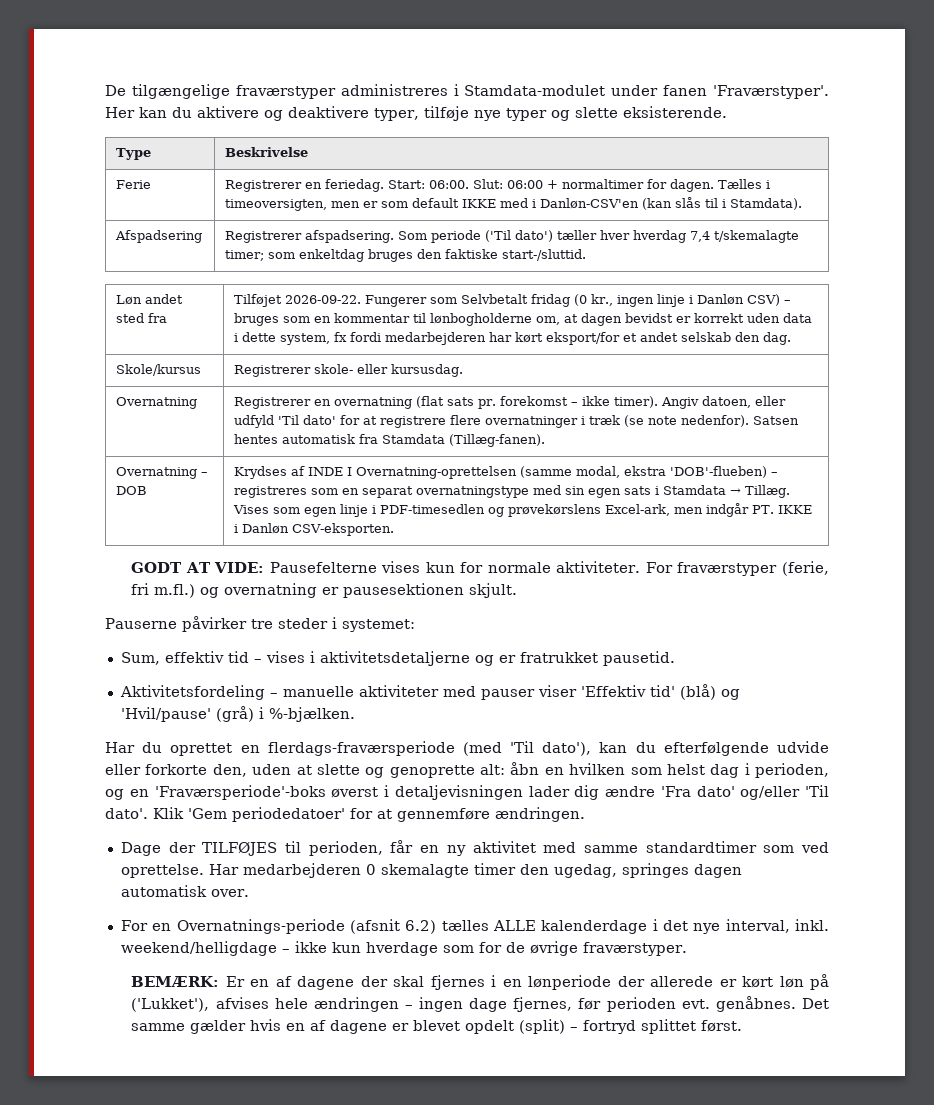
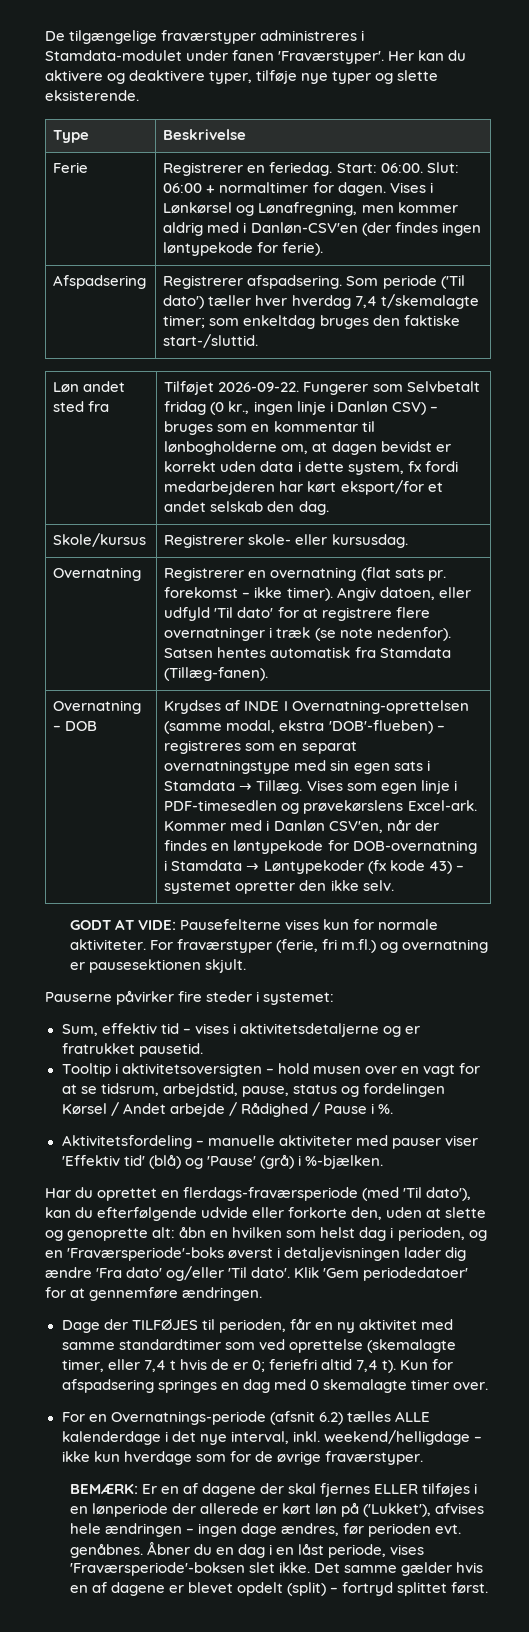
[718,179,771,189] [225,197,803,211] Tælles i timeoversigten, men er som default IKKE med i Danløn-CSV'en (kan slås til i Stamdata). -> [389,182,433,193] [163,202,458,216] [163,222,481,236] [163,242,324,256] Vises i Lønkørsel og Lønafregning, men kommer aldrig med i Danløn-CSV'en (der findes ingen løntypekode for ferie).
[605,503,813,517] [234,523,395,536] Excel-ark, men indgår PT. IKKE i Danløn CSV-eksporten. -> [407,800,477,811] [164,819,439,833] [164,840,477,854] [164,860,464,874] [164,880,394,894] Excel-ark. Kommer med i Danløn CSV'en, når der findes en løntypekode for DOB-overnatning i Stamdata → Løntypekoder (fx kode 43) – systemet opretter den ikke selv.
[251,619,273,629] tre -> [178,991,203,1002] fire
(675, 658) none -> [61,1063,480,1077] [61,1083,445,1097] [61,1102,393,1117] // Tooltip i aktivitetsoversigten – hold musen over en vagt for at se tidsrum, arbejdstid, pause, status og fordelingen Kørsel / Andet arbejde / Rådighed / Pause i %.
[120,707,211,722] 'Hvil/pause' -> [206,1156,256,1166] 'Pause'
[120,863,742,878] [120,885,207,897] oprettelse. Har medarbejderen 0 skemalagte timer den ugedag, springes dagen automatisk -> [288,1339,456,1353] [61,1359,454,1373] [61,1379,449,1393] oprettelse (skemalagte timer, eller 7,4 t hvis de er 0; feriefri altid 7,4 t). Kun for afspadsering springes en dag med 0 skemalagte timer
(485, 982) none -> [374,1483,471,1497] ELLER tilføjes
[513,997,573,1012] fjernes, -> [280,1523,339,1536] ændres,
(796, 1004) none -> [146,1541,425,1558] [69,1562,310,1576] Åbner du en dag i en låst periode, vises 'Fraværsperiode'-boksen slet ikke.

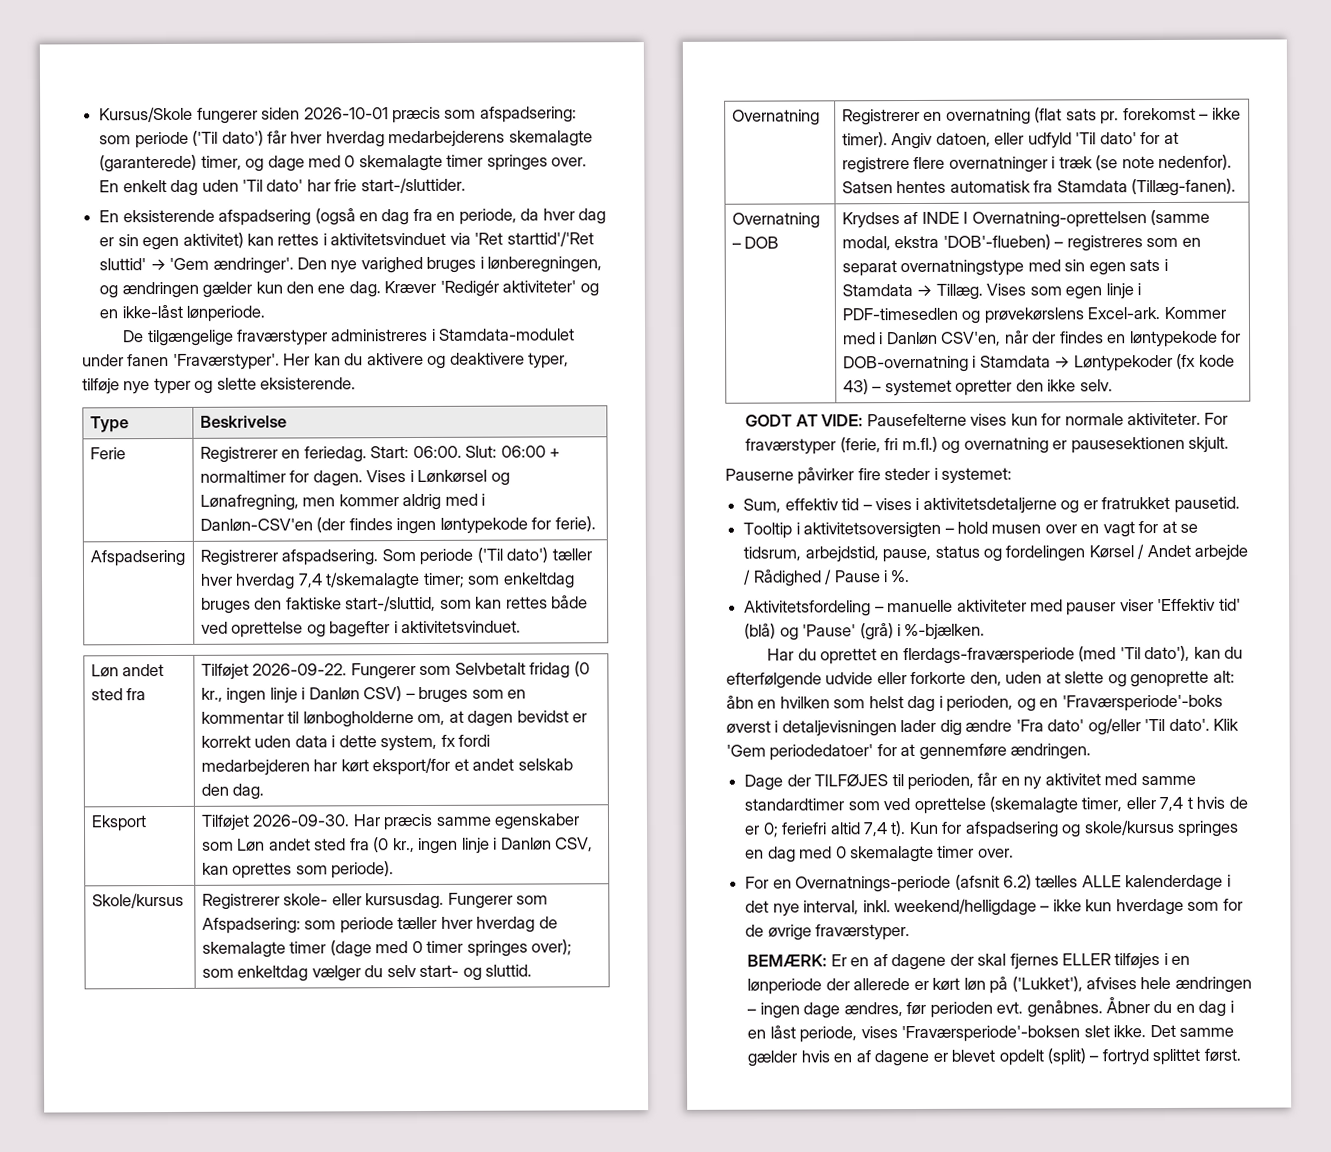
(45, 36) none -> [99,106,577,124] [99,130,593,149] [99,154,588,173] [99,177,466,196] [99,208,607,226] [99,231,594,251] [99,256,603,274] [99,280,599,299] [99,304,266,322] Kursus/Skole fungerer siden 2026-10-01 præcis som afspadsering: som periode ('Til dato') får hver hverdag medarbejderens skemalagte (garanterede) timer, og dage med 0 skemalagte timer springes over. En enkelt dag uden 'Til dato' har frie start-/sluttider. // En eksisterende afspadsering (også en dag fra en periode, da hver dag er sin egen aktivitet) kan rettes i aktivitetsvinduet via 'Ret starttid'/'Ret sluttid' → 'Gem ændringer'. Den nye varighed bruges i lønberegningen, og ændringen gælder kun den ene dag. Kræver 'Redigér aktiviteter' og en ikke-låst lønperiode. //
[163,334,259,348] start-/sluttid. -> [345,595,589,612] [200,620,522,638] start-/sluttid, som kan rettes både ved oprettelse og bagefter i aktivitetsvinduet.
(329, 508) none -> [90,815,147,832] [200,813,581,831] [201,837,593,854] [201,861,395,879] // Eksport | Tilføjet 2026-09-30. Har præcis samme egenskaber som Løn andet sted fra (0 kr., ingen linje i Danløn CSV, kan oprettes som periode).
(408, 541) none -> [447,892,549,909] [201,916,558,934] [201,939,573,958] [201,964,533,982] Fungerer som Afspadsering: som periode tæller hver hverdag de skemalagte timer (dage med 0 timer springes over); som enkeltdag vælger du selv start- og sluttid.
(154, 1386) none -> [1062,819,1175,838] og skole/kursus

